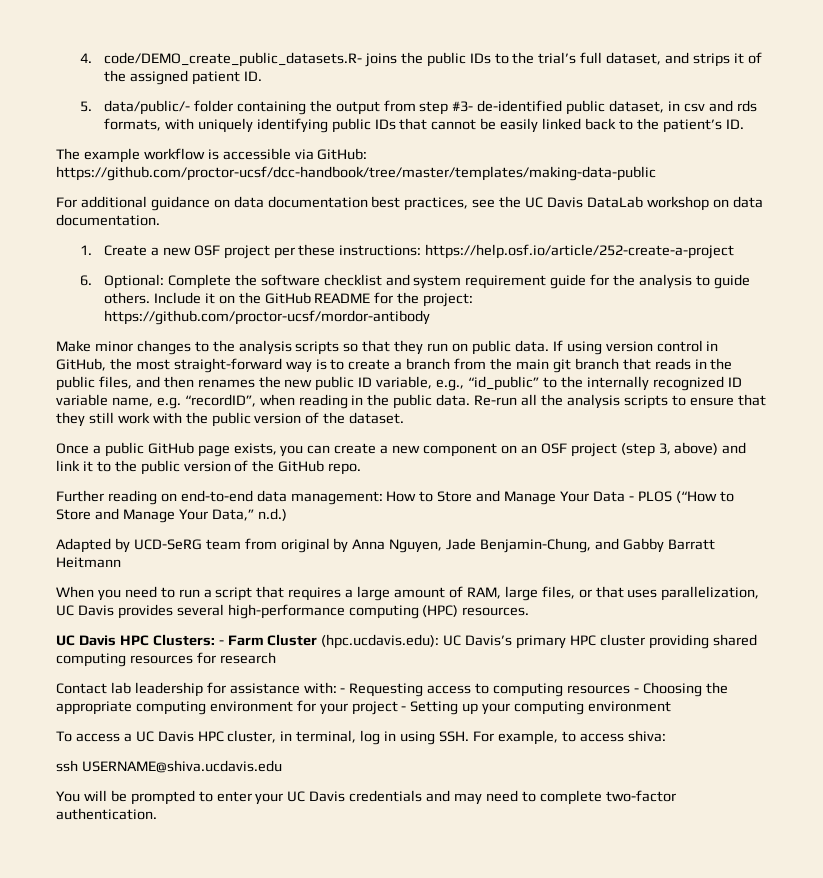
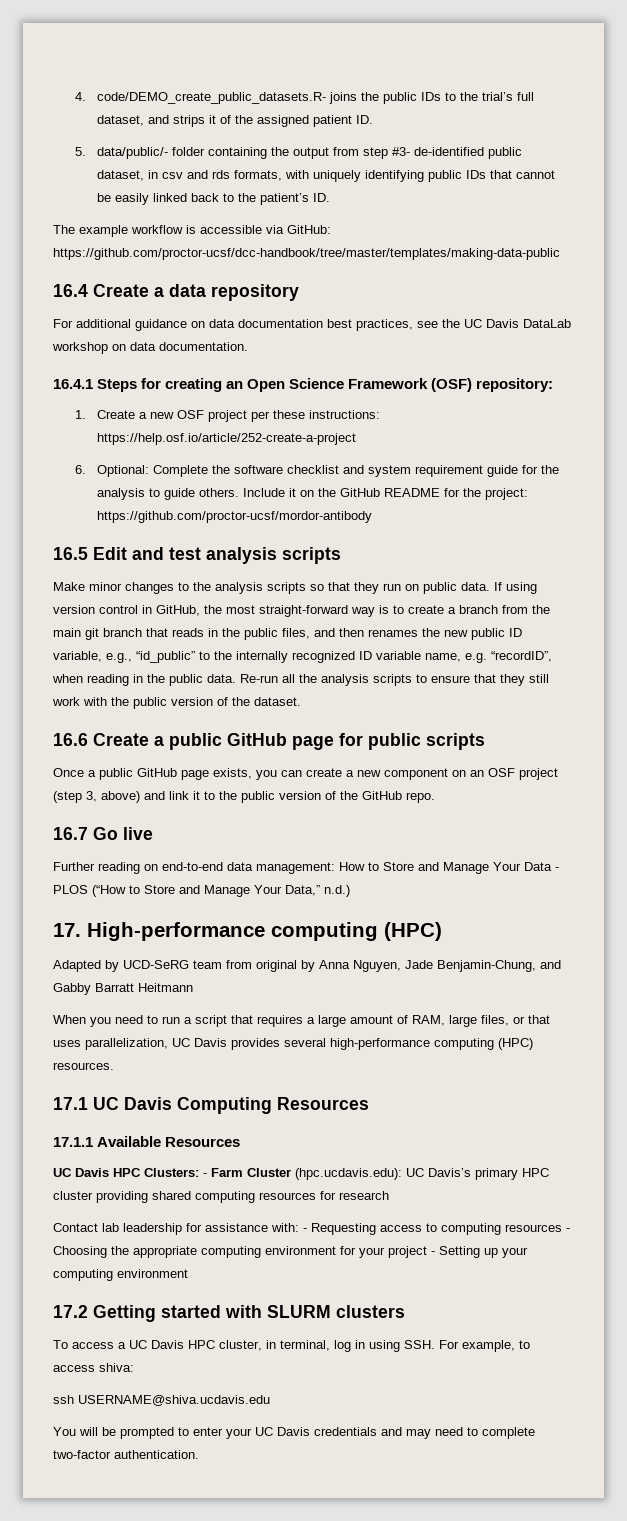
(656, 173) none -> [53,284,299,301] // 16.4 Create a data repository
(160, 220) none -> [53,378,554,392] // 16.4.1 Steps for creating an Open Science Framework (OSF) repository:
(431, 317) none -> [53,547,341,564] // 16.5 Edit and test analysis scripts
(405, 418) none -> [53,733,485,750] // 16.6 Create a public GitHub page for public scripts
(362, 469) none -> [53,827,153,840] // 16.7 Go live
(287, 514) none -> [53,922,442,941] // 17. High-performance computing (HPC)
(530, 611) none -> [53,1097,369,1114] [53,1136,241,1147] // 17.1 UC Davis Computing Resources // 17.1.1 Available Resources
(672, 706) none -> [53,1305,405,1322] // 17.2 Getting started with SLURM clusters

